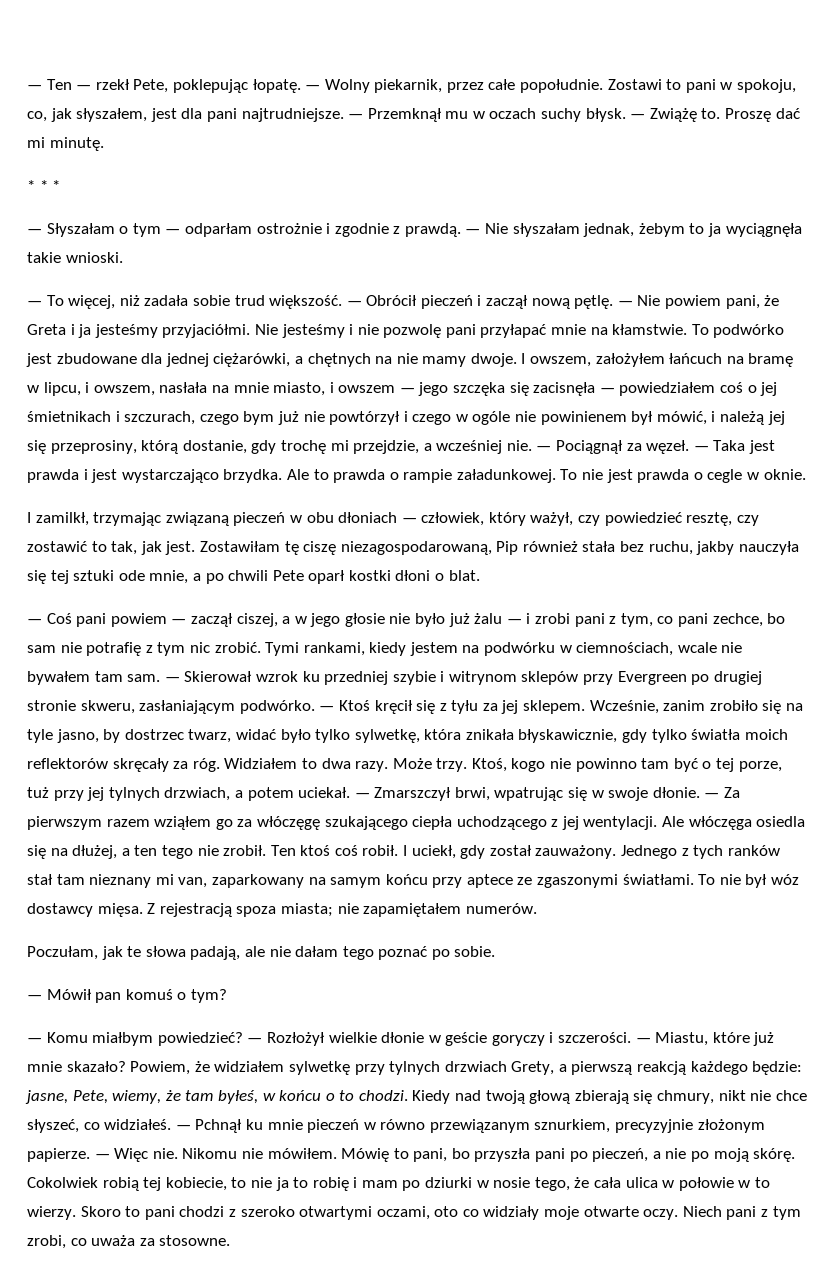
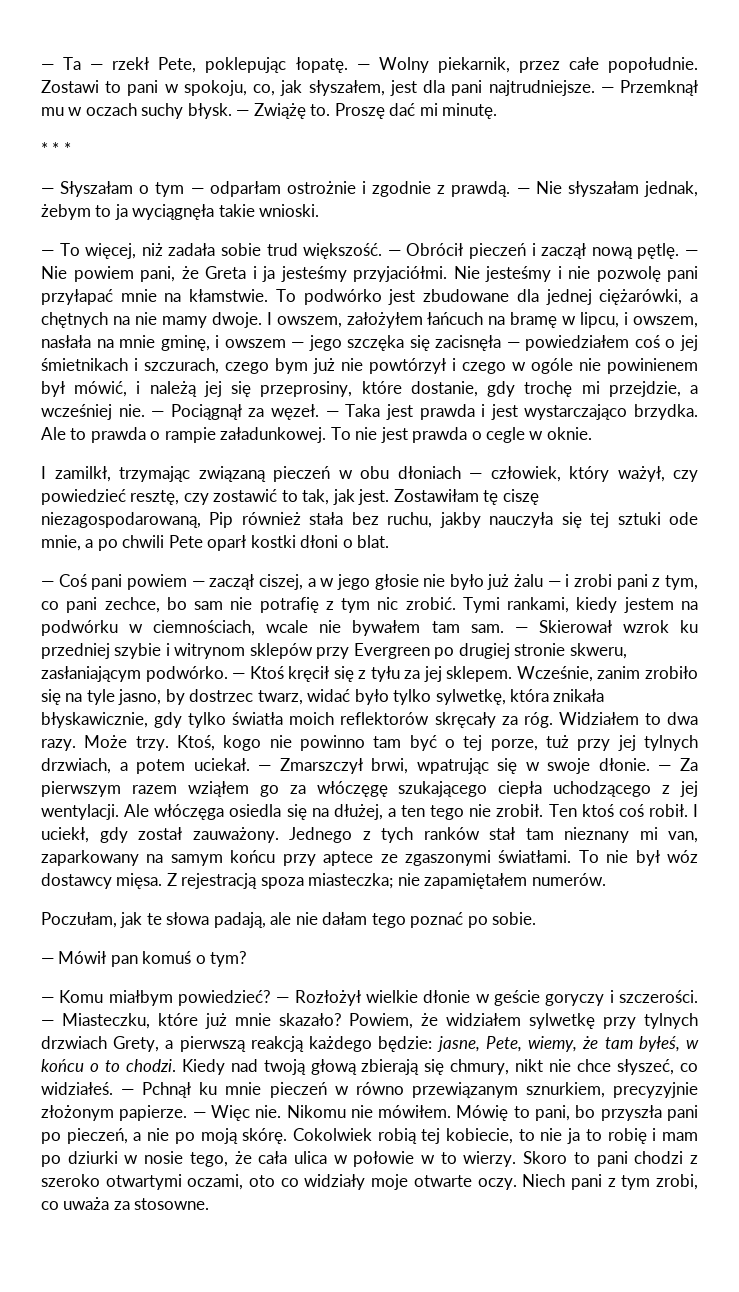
[27,79,72,90] — Ten -> [41,57,82,70] — Ta
[273,382,326,396] miasto, -> [160,335,210,351] gminę,
[141,440,179,454] którą -> [361,381,402,394] które
[280,903,333,917] miasta; -> [308,873,394,889] miasteczka;
[655,1032,709,1046] Miastu, -> [61,1013,150,1029] Miasteczku,

